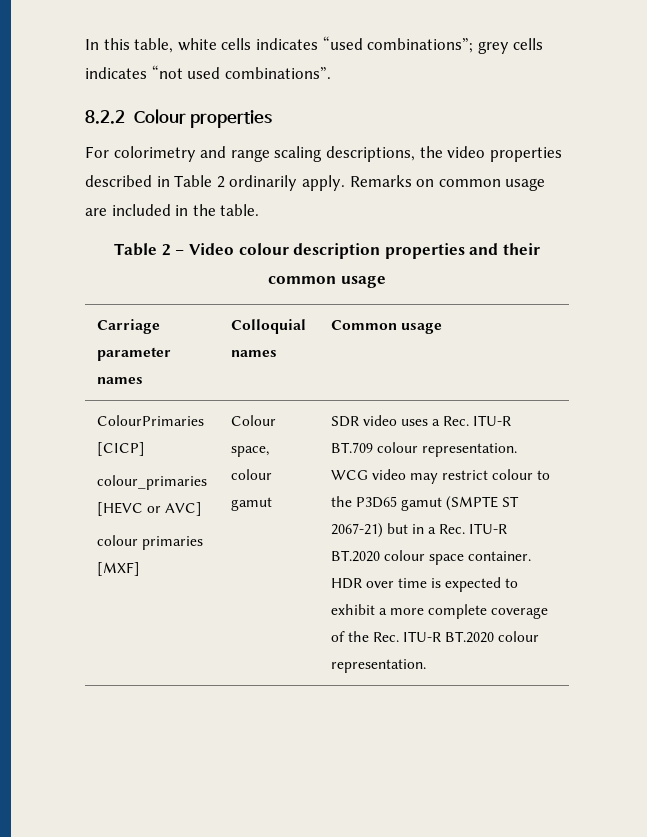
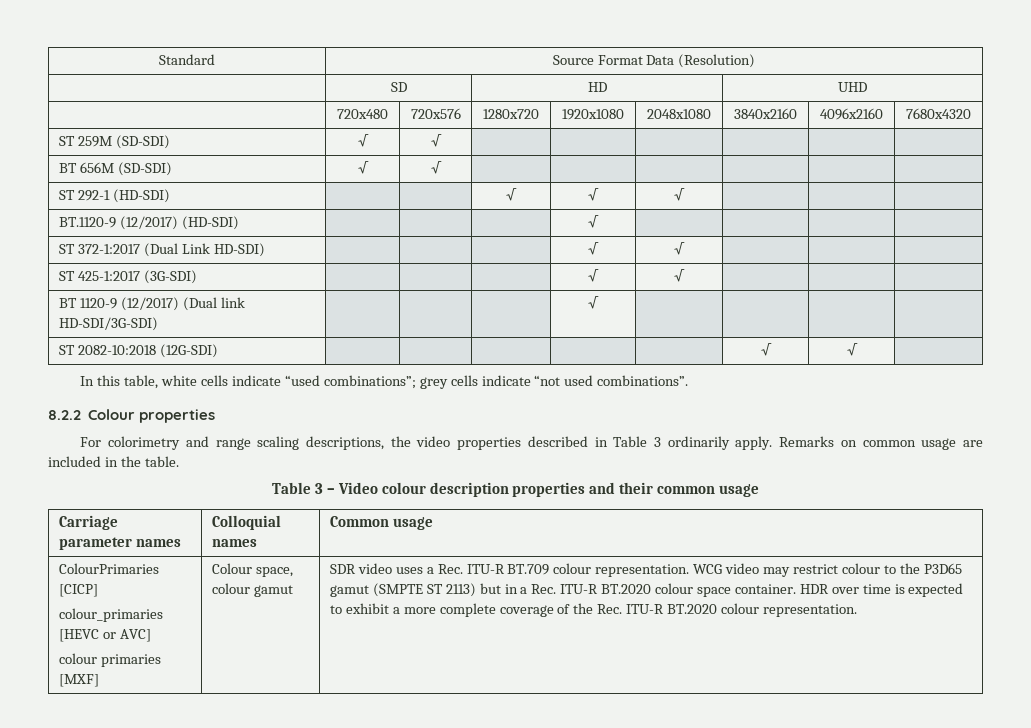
(85, 44) none -> [159,54,215,65] [552,54,756,68] [390,82,407,92] [587,82,607,92] [838,82,867,92] [337,109,388,119] [410,108,461,119] [483,109,539,119] [562,109,624,120] [647,109,711,119] [734,108,797,119] [820,108,883,120] [906,108,971,119] [58,135,170,149] [357,134,369,147] [430,134,442,147] [58,162,172,176] [357,161,369,174] [430,161,442,174] [58,189,170,203] [506,188,517,201] [588,188,599,201] [674,188,685,201] [58,216,239,230] [588,215,599,228] [58,243,265,257] [588,242,599,255] [674,242,685,255] [58,270,197,284] [588,269,599,282] [674,269,685,282] [58,297,245,311] [58,317,158,331] [588,296,599,309] [58,344,218,358] [760,343,772,356] [846,343,858,356] Standard | Source Format Data (Resolution) // | SD | HD | UHD // | 720x480 | 720x576 | 1280x720 | 1920x1080 | 2048x1080 | 3840x2160 | 4096x2160 | 7680x4320 // ST 259M (SD-SDI) | √ | √ | | | | | | // BT 656M (SD-SDI) | √ | √ | | | | | | // ST 292-1 (HD-SDI) | | | √ | √ | √ | | | // BT.1120-9 (12/2017) (HD-SDI) | | | | √ | | | | // ST 372-1:2017 (Dual Link HD-SDI) | | | | √ | √ | | | // ST 425-1:2017 (3G-SDI) | | | | √ | √ | | | // BT 1120-9 (12/2017) (Dual link HD-SDI/3G-SDI) | | | | √ | | | | // ST 2082-10:2018 (12G-SDI) | | | | | | √ | √ | //
[255,38,318,50] indicates -> [231,375,281,386] indicate
[85,67,147,79] indicates -> [481,375,531,386] indicate
[216,176,225,188] 2 -> [653,437,661,447] 3
[161,244,171,256] 2 -> [314,483,323,494] 3
[330,523,383,538] 2067-21) -> [445,583,476,597] 2113)

